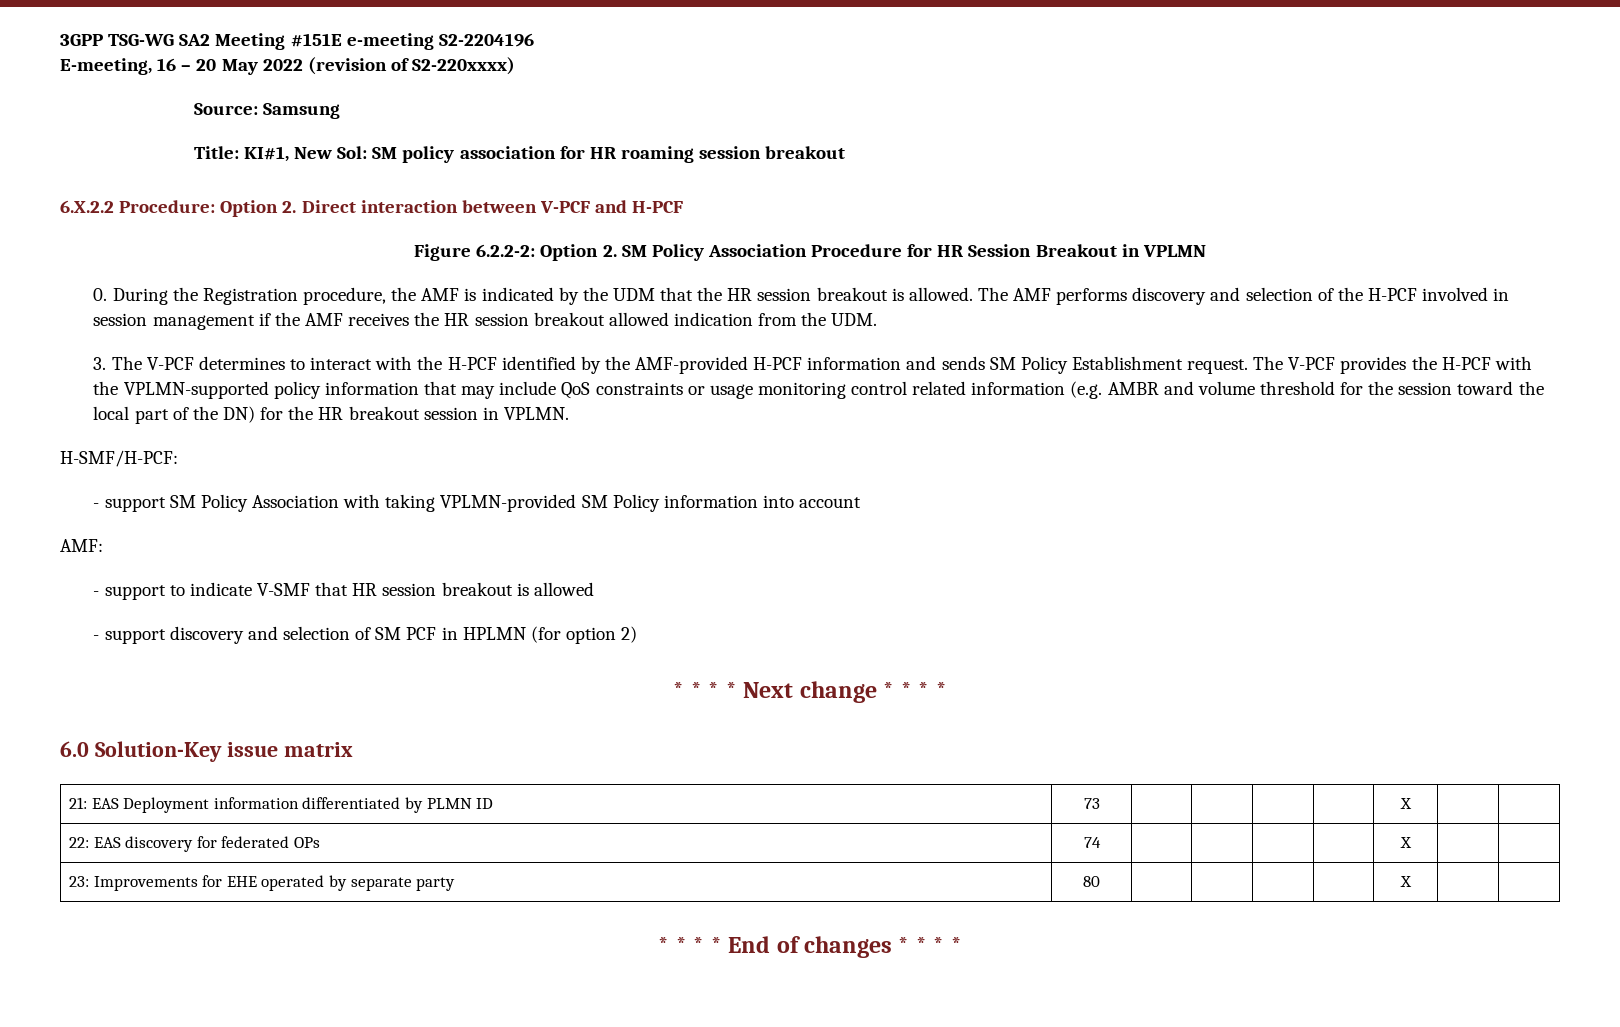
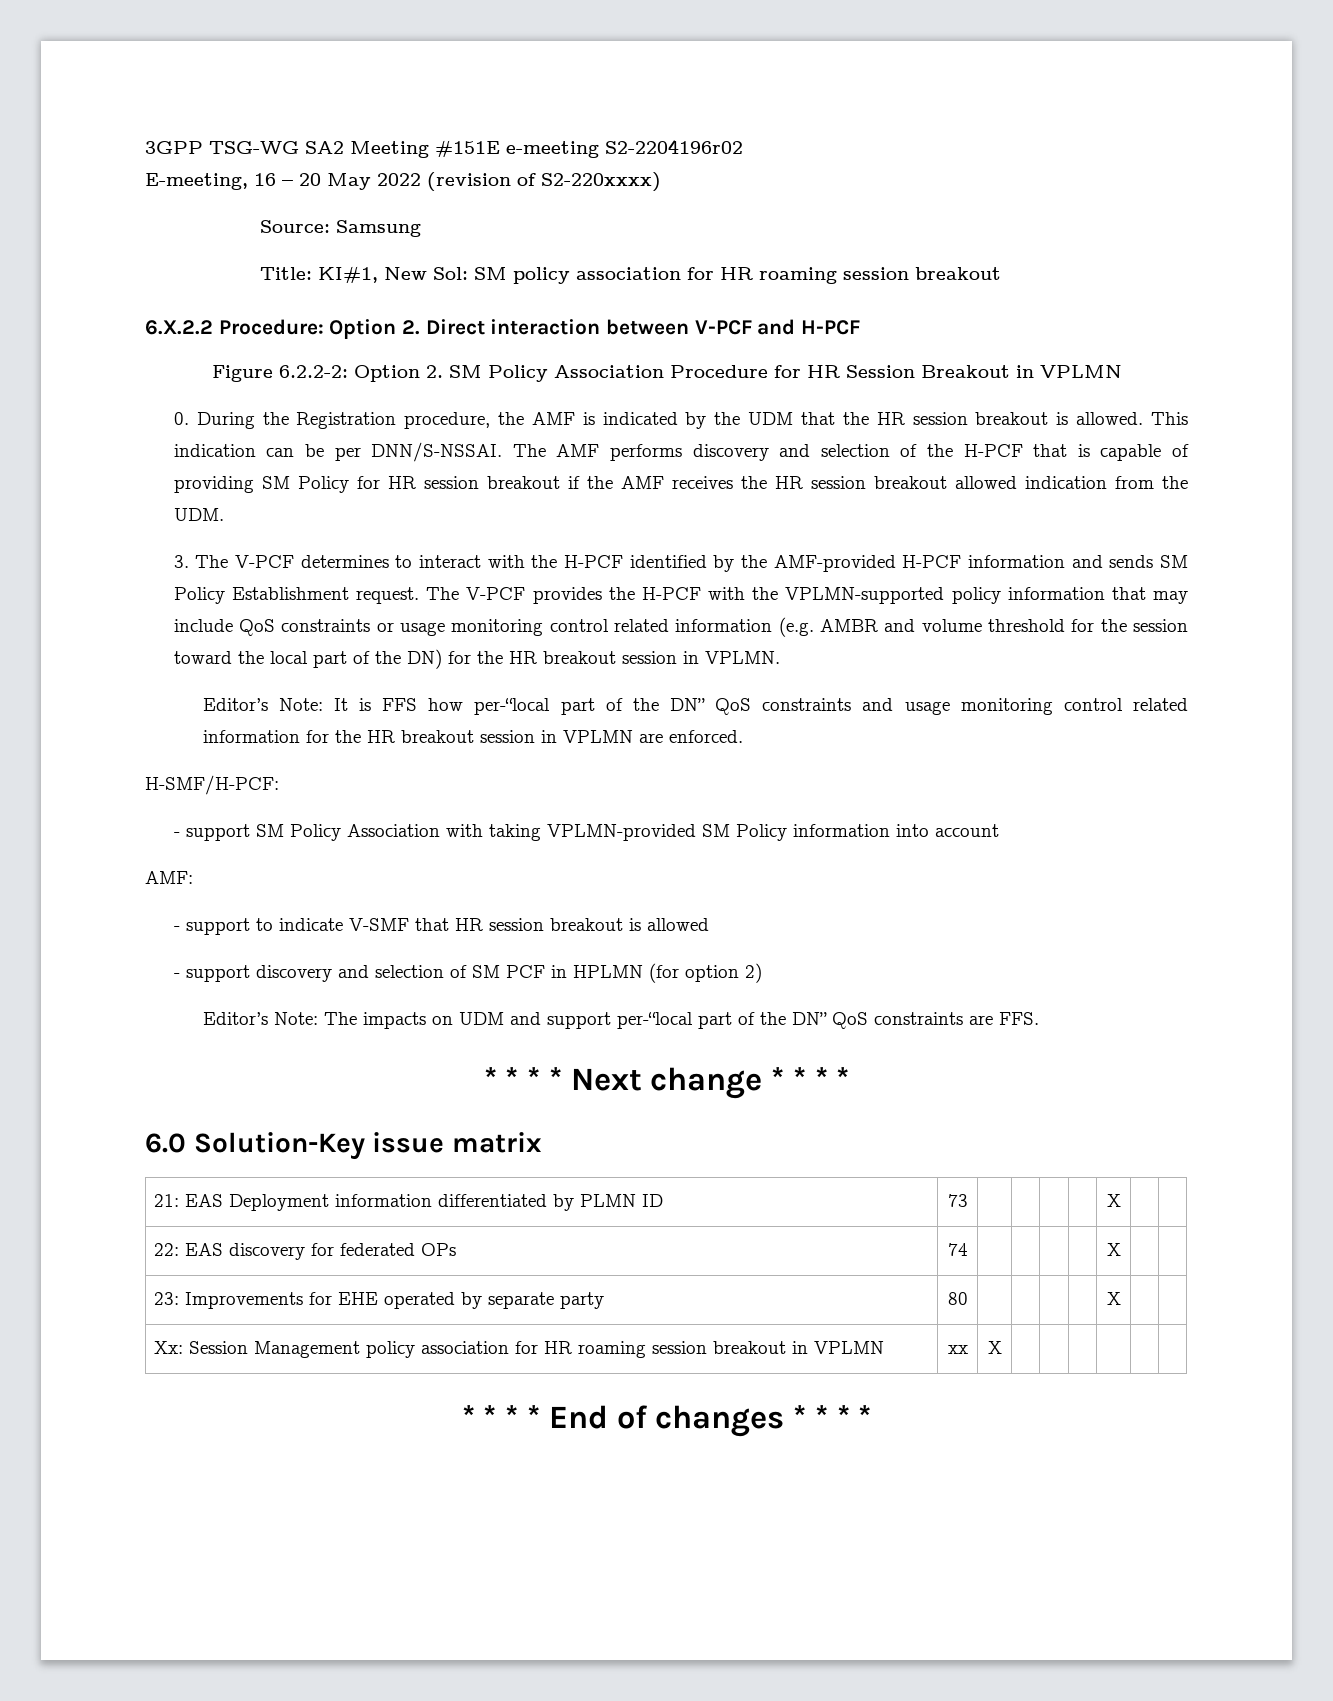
[438,33,534,47] S2-2204196 -> [605,139,743,154] S2-2204196r02
(973, 294) none -> [1151,412,1189,425] [173,442,503,462] This indication can be per DNN/S-NSSAI.
[1422,287,1510,301] [93,313,255,330] involved in session management -> [1033,444,1189,461] [173,476,560,493] that is capable of providing SM Policy for HR session breakout
(569, 413) none -> [202,698,1188,715] [202,730,743,743] // Editor’s Note: It is FFS how per-“local part of the DN” QoS constraints and usage monitoring control related information for the HR breakout session in VPLMN are enforced.
(638, 634) none -> [202,1012,1039,1029] // Editor’s Note: The impacts on UDM and support per-“local part of the DN” QoS constraints are FFS.
(1412, 881) none -> [153,1341,884,1358] [947,1345,968,1354] [987,1341,1002,1354] // Xx: Session Management policy association for HR roaming session breakout in VPLMN | xx | X | | | | | |

